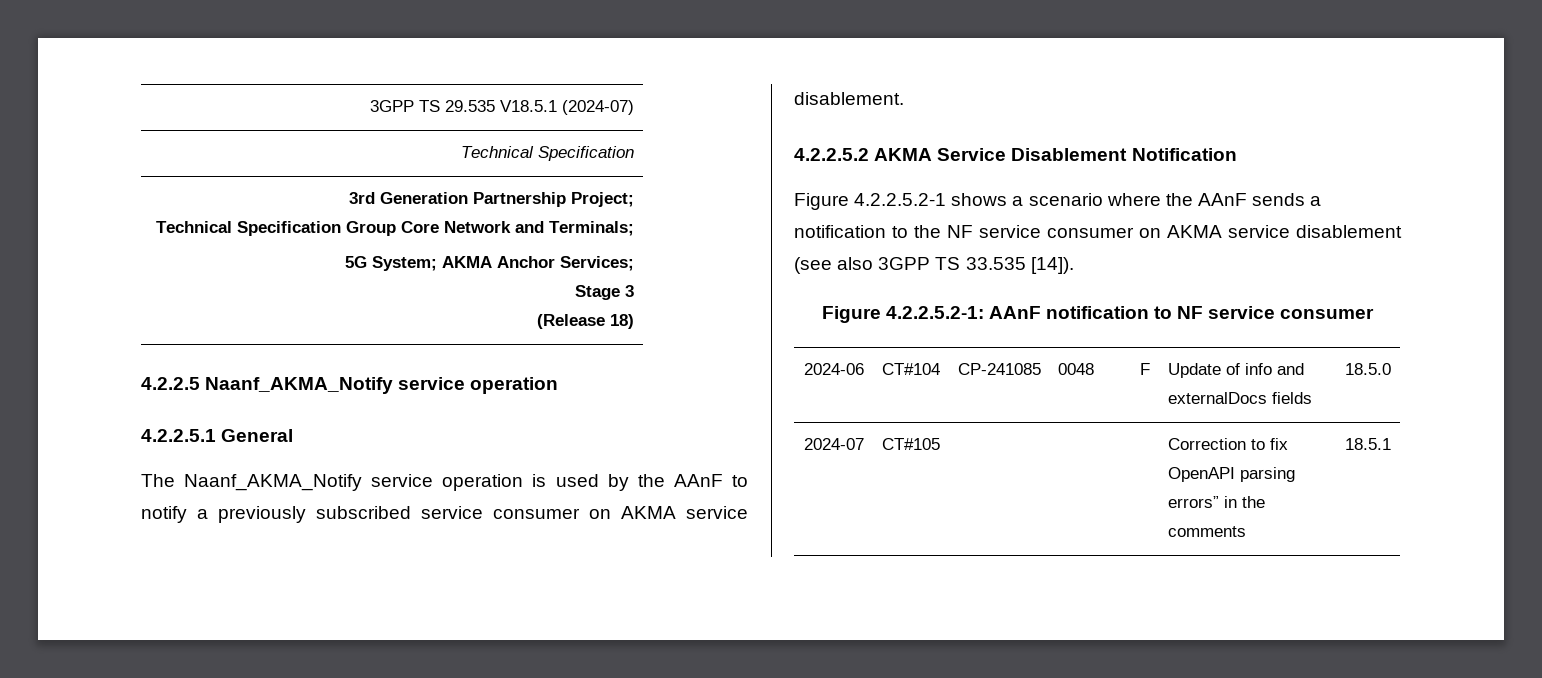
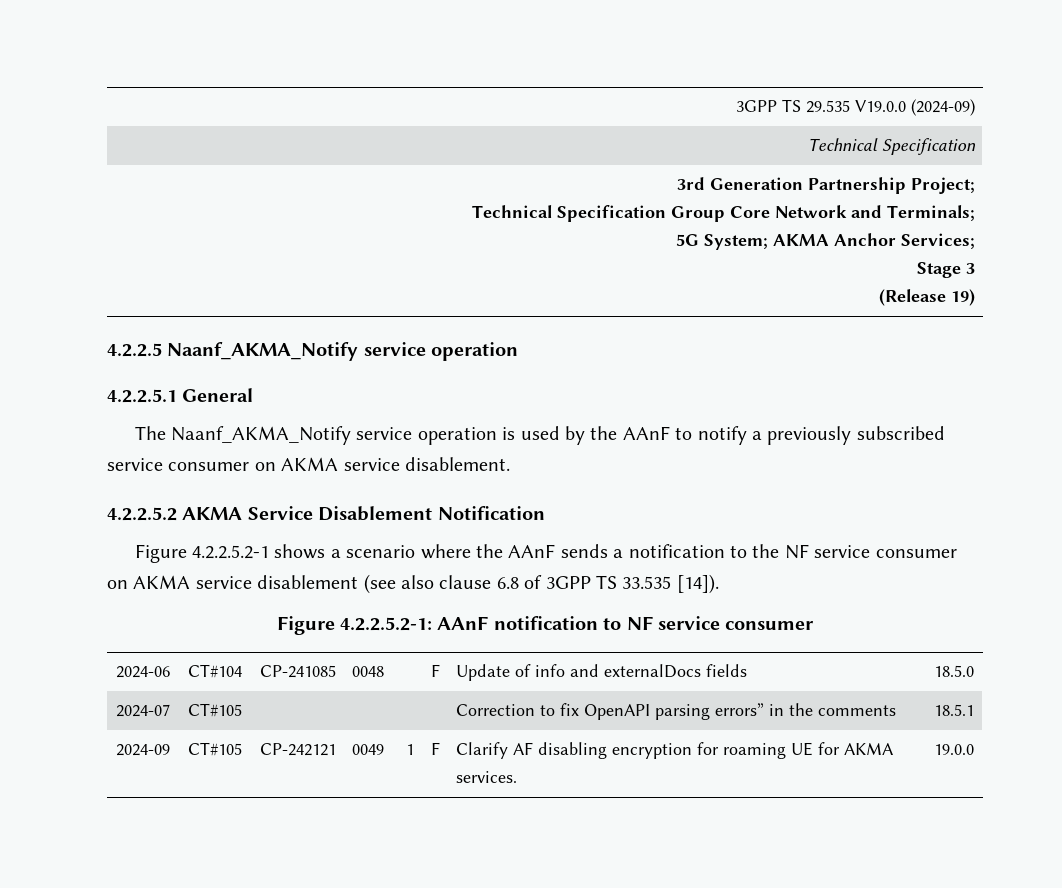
[500,100,635,115] V18.5.1 (2024-07) -> [854,99,975,116] V19.0.0 (2024-09)
[610,314,635,329] 18) -> [950,289,975,306] 19)
(874, 263) none -> [439,575,543,589] clause 6.8 of
(1391, 444) none -> [116,744,170,756] [187,742,242,756] [259,743,336,756] [352,744,385,755] [405,744,414,755] [430,742,440,755] [456,742,895,759] [456,771,518,783] [933,744,974,755] // 2024-09 | CT#105 | CP-242121 | 0049 | 1 | F | Clarify AF disabling encryption for roaming UE for AKMA services. | 19.0.0

